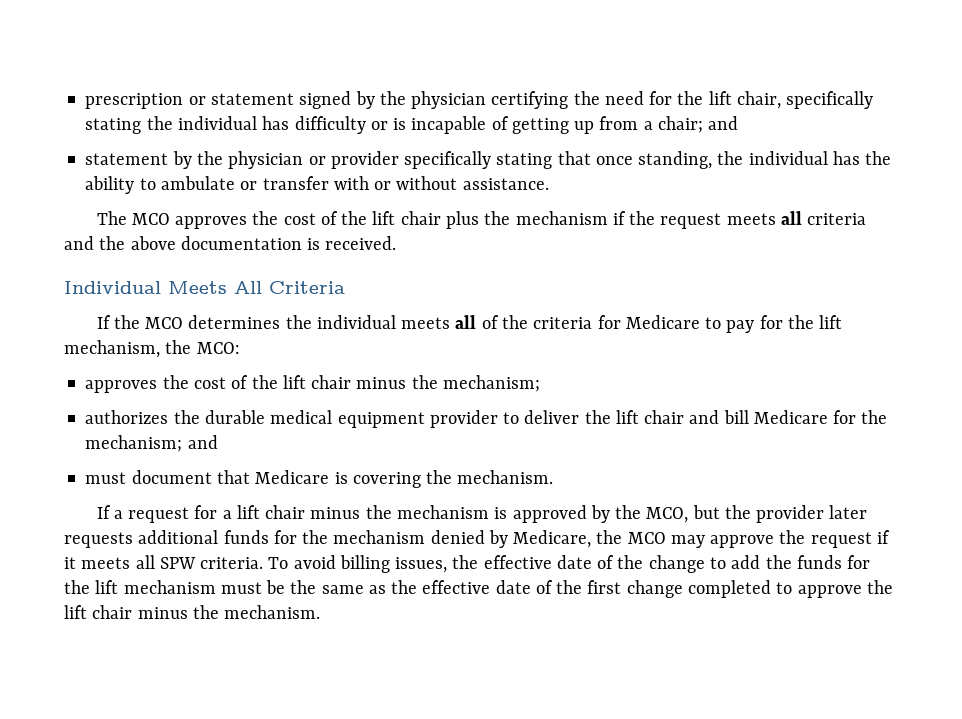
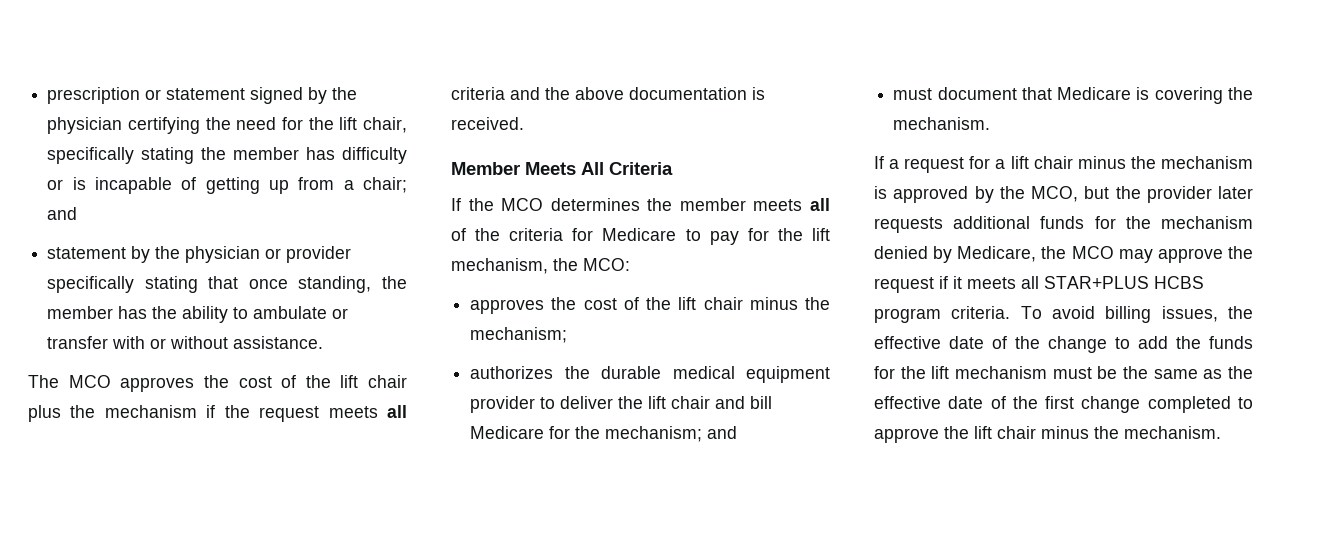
[177,116,257,130] individual -> [233,147,300,160] member
[748,151,828,165] individual -> [47,306,114,319] member
[64,281,161,294] Individual -> [451,162,520,175] Member
[316,315,396,329] individual -> [679,198,746,211] member
[159,557,196,569] SPW -> [1044,276,1204,289] [874,308,941,323] STAR+PLUS HCBS program

